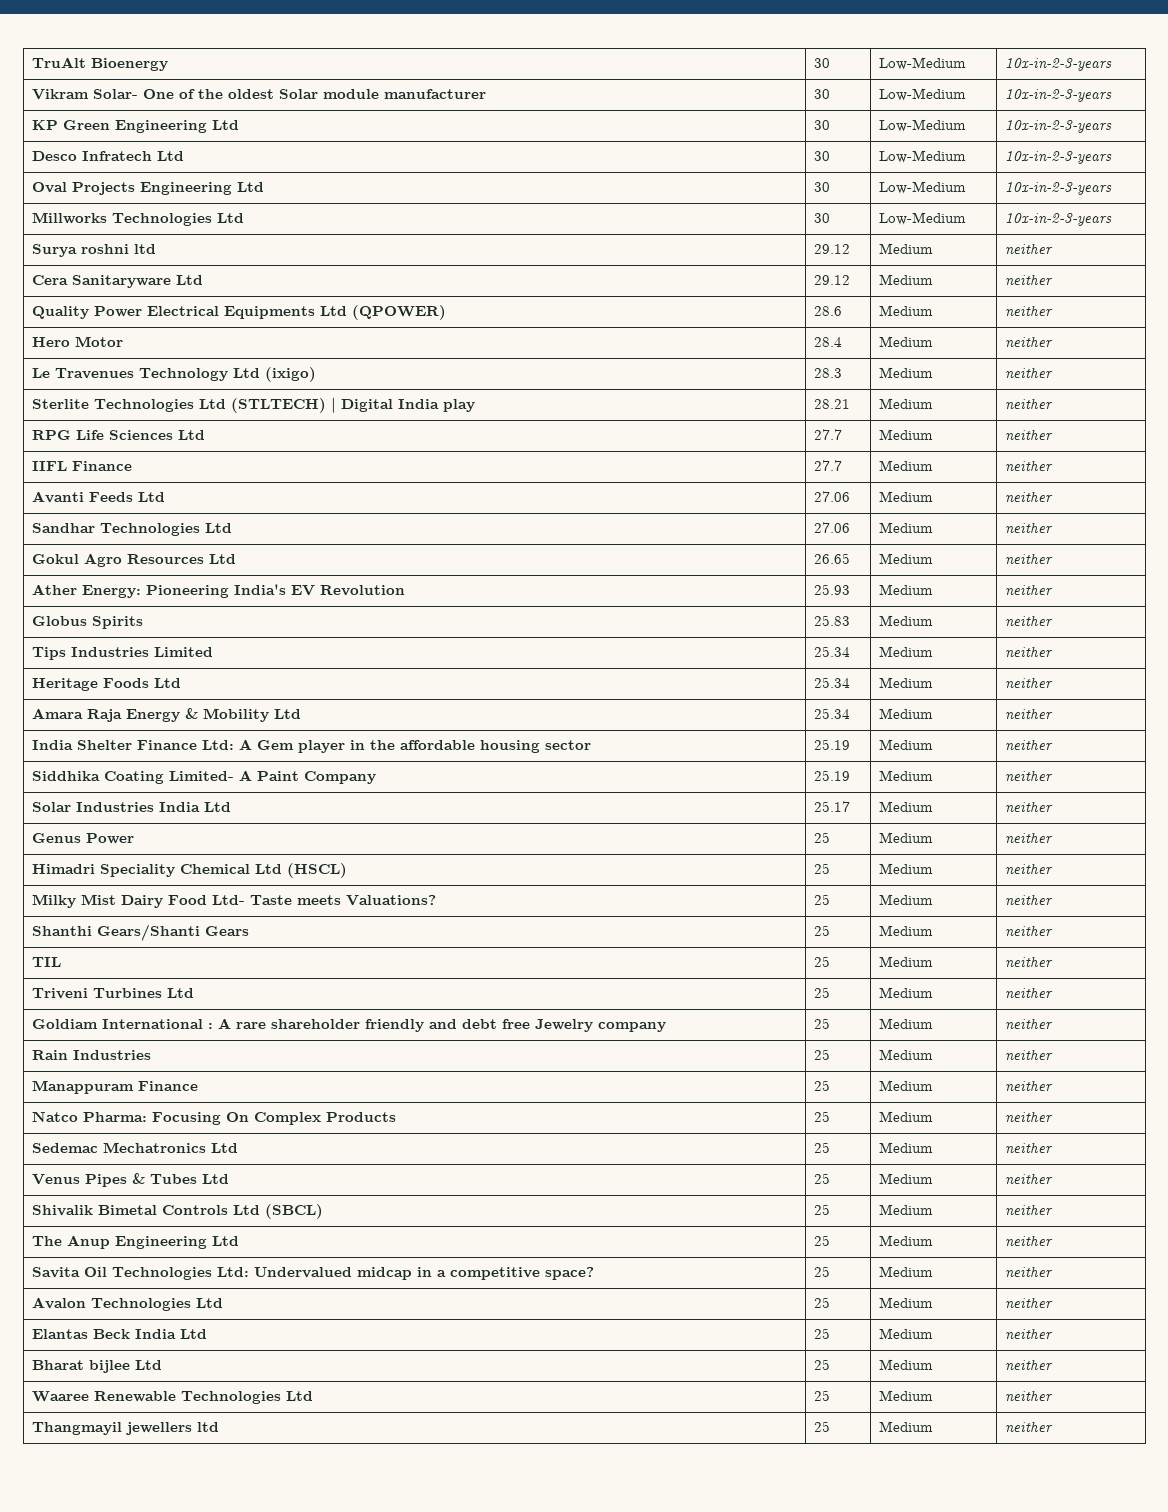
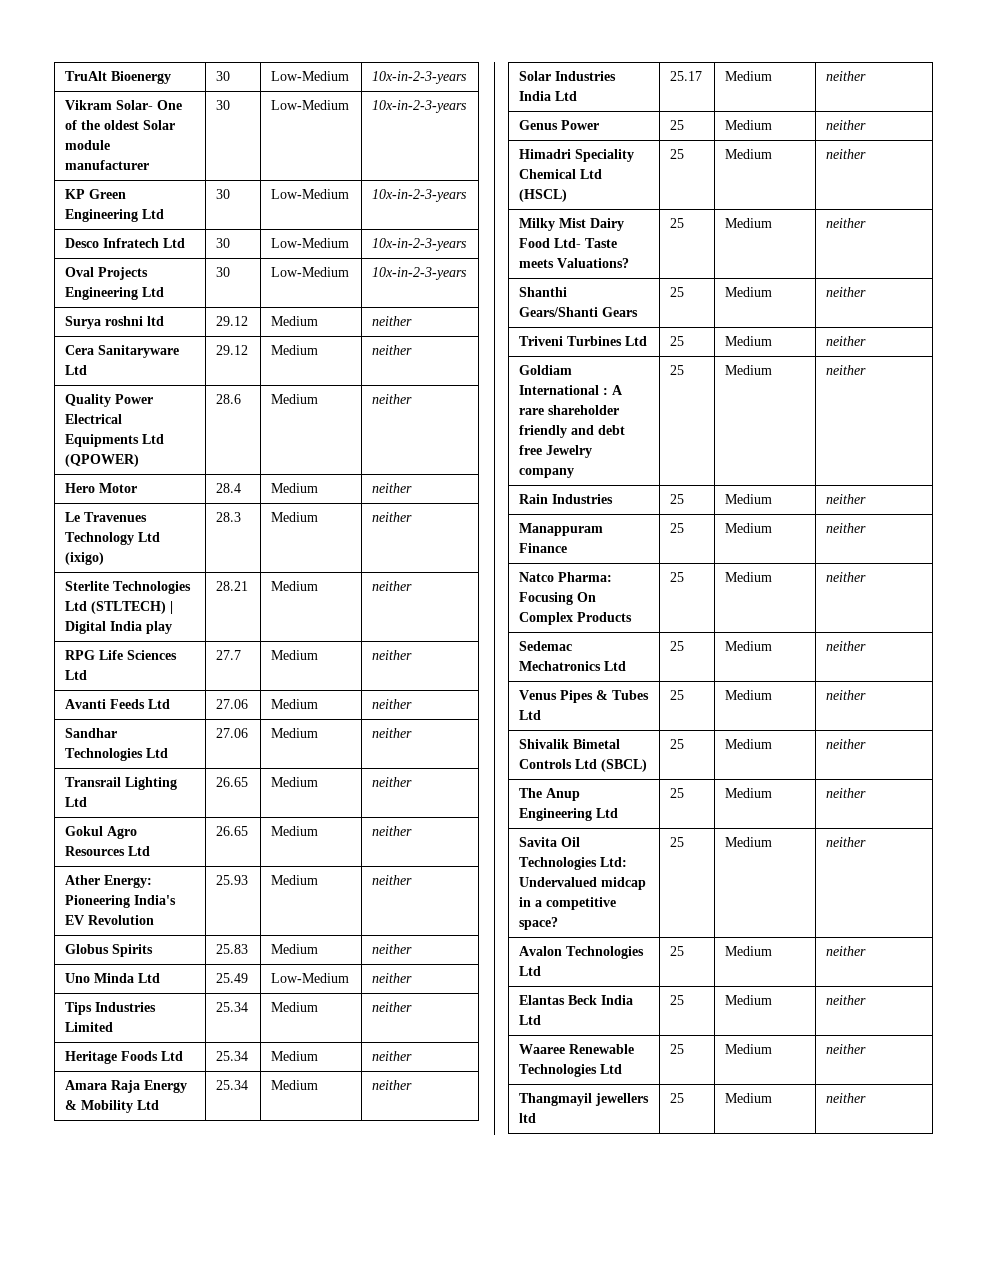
[31,212,244,226] [813,213,830,223] [878,212,966,225] [1004,213,1112,226] // Millworks Technologies Ltd | 30 | Low-Medium | 10x-in-2-3-years -> (467, 273) none
[31,461,132,471] [813,460,842,471] [878,460,933,471] [1004,460,1053,472] // IIFL Finance | 27.7 | Medium | neither -> (412, 655) none
(1053, 528) none -> [64,777,177,790] [64,797,87,807] [215,777,248,787] [270,777,318,787] [371,777,412,787] // Transrail Lighting Ltd | 26.65 | Medium | neither
(1053, 621) none -> [64,973,160,983] [215,973,248,983] [270,973,349,983] [371,973,412,983] // Uno Minda Ltd | 25.49 | Low-Medium | neither
[31,739,591,753] [813,739,850,750] [878,739,933,750] [1004,739,1053,751] [31,770,376,784] [813,770,850,781] [878,770,933,781] [1004,770,1053,782] // India Shelter Finance Ltd: A Gem player in the affordable housing sector | 25.19 | Medium | neither // Siddhika Coating Limited- A Paint Company | 25.19 | Medium | neither -> (412, 1085) none
[31,957,61,967] [813,956,830,967] [878,956,933,967] [1004,956,1053,968] // TIL | 25 | Medium | neither -> (866, 292) none
[31,1360,162,1373] [813,1359,830,1370] [878,1359,933,1370] [1004,1359,1053,1371] // Bharat bijlee Ltd | 25 | Medium | neither -> (866, 1000) none

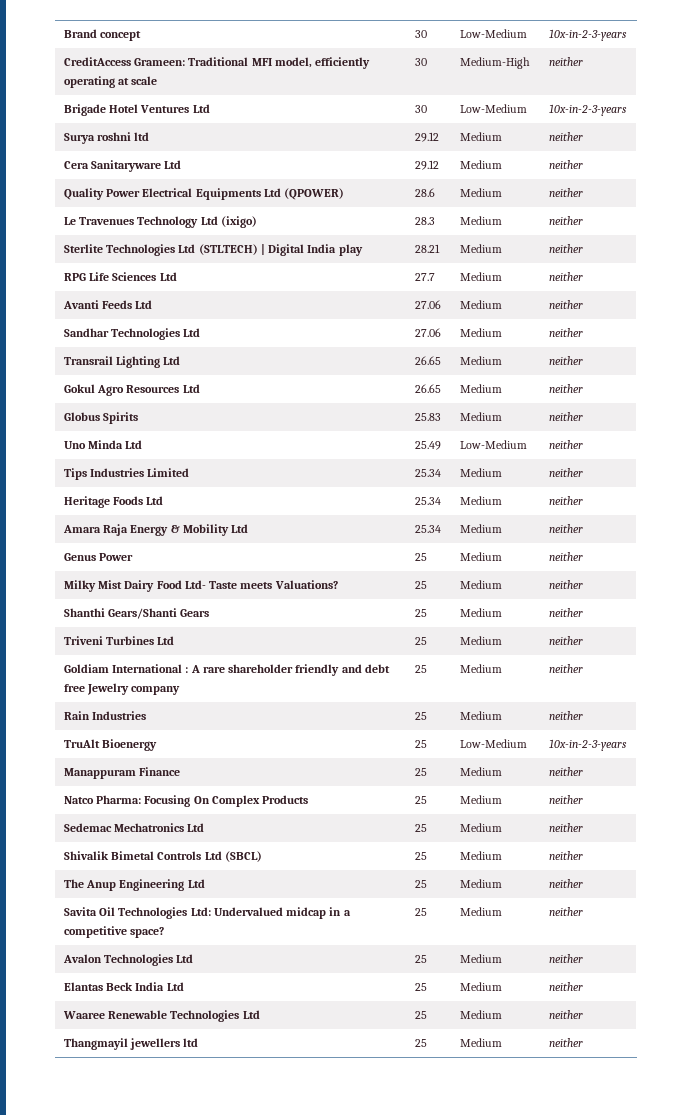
[64,71,171,84] [215,71,230,81] [270,71,349,81] [371,71,467,84] [64,100,182,110] [64,120,175,130] [64,140,110,150] [64,160,149,170] [215,100,230,110] [270,100,349,110] [371,100,467,113] [64,189,126,199] [64,209,164,222] [215,189,230,199] [270,189,349,199] [371,189,467,202] [64,238,185,248] [215,238,230,248] [270,238,349,248] [371,238,467,251] [64,267,148,280] [64,287,138,300] TruAlt Bioenergy | 30 | Low-Medium | 10x-in-2-3-years // Vikram Solar- One of the oldest Solar module manufacturer | 30 | Low-Medium | 10x-in-2-3-years // KP Green Engineering Ltd | 30 | Low-Medium | 10x-in-2-3-years // Desco Infratech Ltd | 30 | Low-Medium | 10x-in-2-3-years // Oval Projects Engineering -> [63,29,142,41] [414,30,427,38] [459,29,527,38] [548,29,627,41] [63,57,371,69] [63,76,158,88] [414,58,427,66] [459,57,530,69] [548,57,583,66] [63,104,190,116] Brand concept | 30 | Low-Medium | 10x-in-2-3-years // CreditAccess Grameen: Traditional MFI model, efficiently operating at scale | 30 | Medium-High | neither // Brigade Hotel Ventures
[64,483,137,493] [215,483,241,493] [270,483,318,493] [371,483,412,493] // Hero Motor | 28.4 | Medium | neither -> (583, 192) none
[64,875,152,888] [64,895,176,908] [64,915,154,925] [215,875,248,885] [270,875,318,885] [371,875,412,885] // Ather Energy: Pioneering India's EV Revolution | 25.93 | Medium | neither -> (583, 388) none
[518,71,616,81] [518,91,577,101] [669,71,702,81] [724,71,772,81] [825,71,866,81] // Solar Industries India Ltd | 25.17 | Medium | neither -> (583, 528) none
[518,149,634,162] [518,169,602,179] [518,189,567,202] [669,149,684,159] [724,149,772,159] [825,149,866,159] // Himadri Speciality Chemical Ltd (HSCL) | 25 | Medium | neither -> (583, 556) none
(866, 499) none -> [63,739,158,751] [414,740,427,748] [459,739,527,748] [548,739,627,751] // TruAlt Bioenergy | 25 | Low-Medium | 10x-in-2-3-years
[518,690,649,703] [518,710,541,720] [669,690,684,700] [724,690,772,700] [825,690,866,700] // Venus Pipes & Tubes Ltd | 25 | Medium | neither -> (583, 827) none

